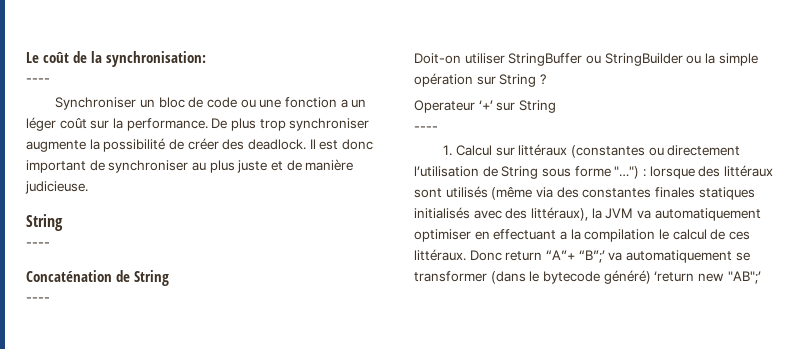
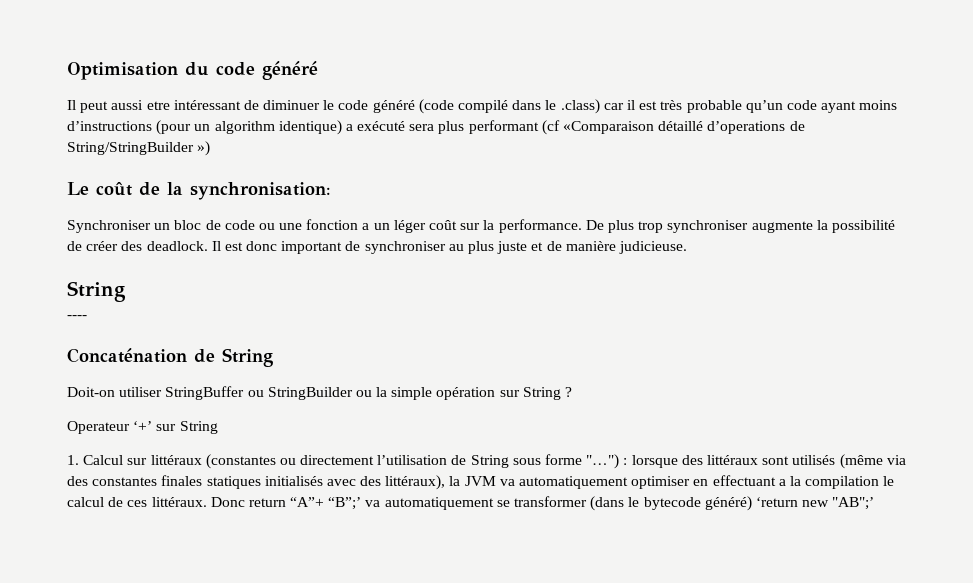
(26, 57) none -> [67,61,318,80] [67,99,898,114] [67,120,805,135] [67,141,211,156] Optimisation du code généré // Il peut aussi etre intéressant de diminuer le code généré (code compilé dans le .class) car il est très probable qu’un code ayant moins d’instructions (pour un algorithm identique) a exécuté sera plus performant (cf «Comparaison détaillé d’operations de String/StringBuilder ») //
[26,78,50,83] // ---- -> (331, 191) none
[26,297,50,302] // ---- -> (273, 357) none
[414,126,438,131] // ---- -> (218, 427) none

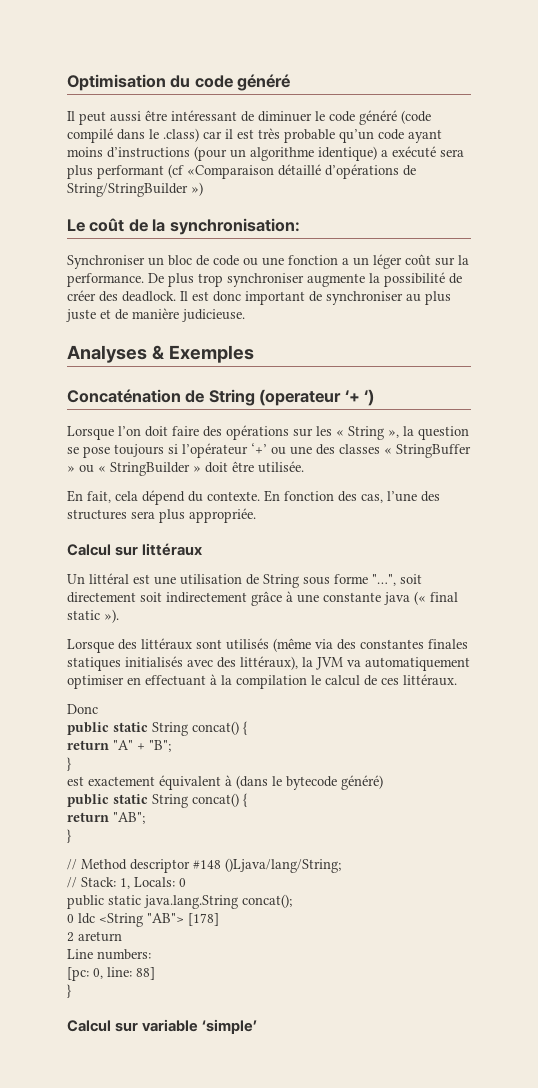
[146,101,170,110] etre -> [145,110,167,121] être
[214,121,275,134] algorithm -> [250,147,314,161] algorithme
[707,121,786,134] d’operations -> [325,164,399,179] d’opérations
[67,281,126,302] [67,315,87,319] String // ---- -> [67,345,254,363] Analyses & Exemples
[67,386,573,400] [67,421,218,434] [67,454,678,469] // Doit-on utiliser StringBuffer ou StringBuilder ou la simple opération sur String ? // Operateur ‘+’ sur String // 1. Calcul sur littéraux (constantes ou directement l’utilisation de String sous forme "…") : lorsque -> [259,389,375,406] [67,425,469,440] [67,443,471,458] [67,461,304,476] [67,490,440,505] [67,508,256,523] [67,543,203,556] [67,573,422,588] [67,591,458,606] [67,609,119,623] [67,639,114,653] (operateur ‘+ ‘) // Lorsque l’on doit faire des opérations sur les « String », la question se pose toujours si l’opérateur ‘+’ ou une des classes « StringBuffer » ou « StringBuilder » doit être utilisée. // En fait, cela dépend du contexte. En fonction des cas, l’une des structures sera plus appropriée. // Calcul sur littéraux // Un littéral est une utilisation de String sous forme "…", soit directement soit indirectement grâce à une constante java (« final static »). // Lorsque
[778,479,786,486] a -> [210,674,217,685] à
(207, 502) none -> (457, 680) //
[248,496,875,511] return “A”+ “B”;’ va automatiquement se transformer (dans le bytecode généré) ‘return new "AB";’ -> [67,721,247,736] [67,740,171,752] [67,757,71,771] [67,775,383,790] [67,793,247,808] [67,812,145,824] [67,829,71,843] [67,858,341,873] [67,877,186,889] [67,894,292,909] [67,913,219,927] [67,931,122,942] [67,949,151,960] [67,967,155,981] [67,984,71,998] [67,1019,258,1034] // public static String concat() { // return "A" + "B"; // } // est exactement équivalent à (dans le bytecode généré) // public static String concat() { // return "AB"; // } // // Method descriptor #148 ()Ljava/lang/String; // // Stack: 1, Locals: 0 // public static java.lang.String concat(); // 0 ldc <String "AB"> [178] // 2 areturn // Line numbers: // [pc: 0, line: 88] // } // Calcul sur variable ‘simple’

